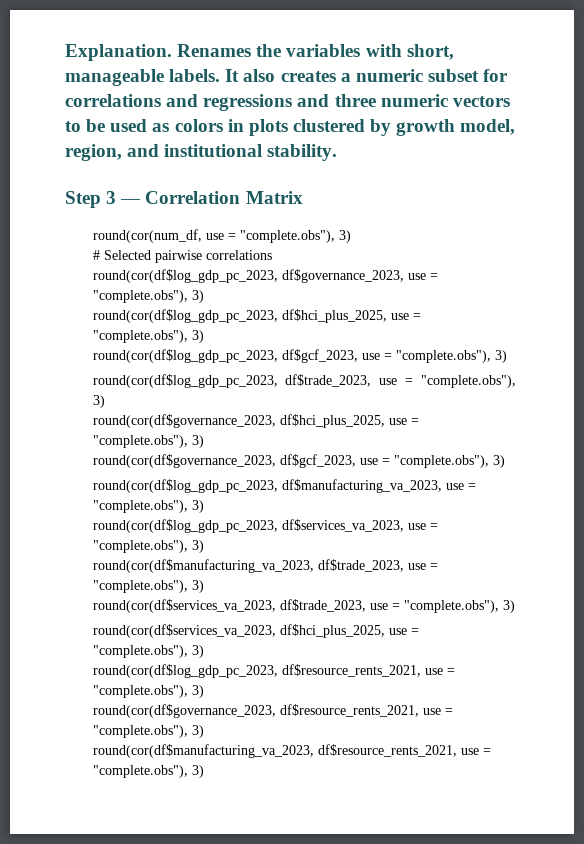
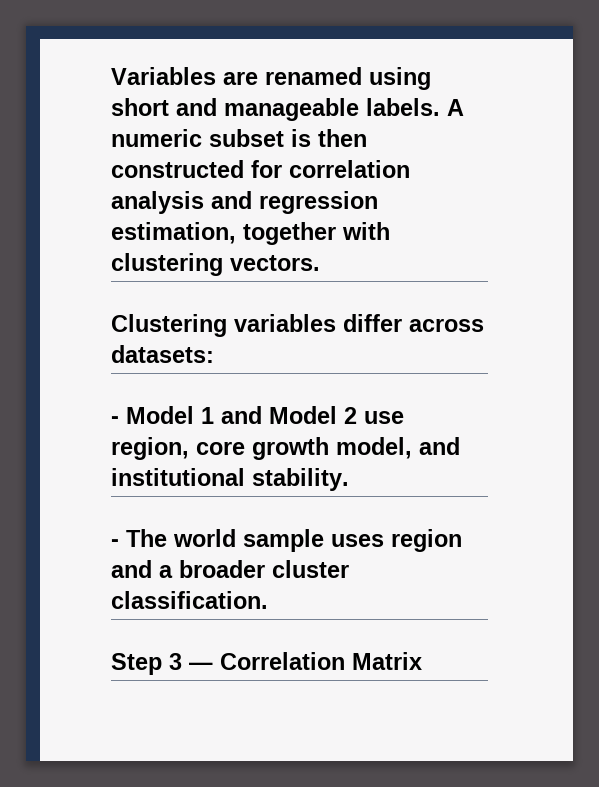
[65,44,454,61] [65,69,509,86] [65,94,510,111] [65,119,392,136] Explanation. Renames the variables with short, manageable labels. It also creates a numeric subset for correlations and regressions and three numeric vectors to be used as colors in plots clustered by -> [111,67,431,90] [111,98,464,121] [111,129,367,147] [111,160,410,178] [111,191,378,214] [111,222,390,245] [111,253,320,276] [111,314,484,337] [111,345,214,363] [111,406,404,424] [111,437,245,460] Variables are renamed using short and manageable labels. A numeric subset is then constructed for correlation analysis and regression estimation, together with clustering vectors. // Clustering variables differ across datasets: // - Model 1 and Model 2 use region, core
[65,144,122,161] region, -> (412, 448) none
(338, 152) none -> [111,529,462,552] [111,560,349,578] [111,591,268,609] // - The world sample uses region and a broader cluster classification.
[92,229,351,243] [92,250,272,263] [92,269,438,283] [92,290,204,303] [92,309,421,323] [92,330,204,343] [92,349,507,363] [92,374,516,388] [92,395,105,408] [92,414,419,428] [92,435,204,448] [92,454,505,468] [92,479,476,493] [92,500,204,513] [92,519,438,533] [92,540,204,553] [92,559,438,573] [92,580,204,593] [92,599,515,613] [92,624,419,638] [92,645,204,658] [92,664,455,678] [92,685,204,698] [92,704,453,718] [92,725,204,738] [92,744,491,758] [92,765,204,778] // round(cor(num_df, use = "complete.obs"), 3) // # Selected pairwise correlations // round(cor(df$log_gdp_pc_2023, df$governance_2023, use = "complete.obs"), 3) // round(cor(df$log_gdp_pc_2023, df$hci_plus_2025, use = "complete.obs"), 3) // round(cor(df$log_gdp_pc_2023, df$gcf_2023, use = "complete.obs"), 3) // round(cor(df$log_gdp_pc_2023, df$trade_2023, use = "complete.obs"), 3) // round(cor(df$governance_2023, df$hci_plus_2025, use = "complete.obs"), 3) // round(cor(df$governance_2023, df$gcf_2023, use = "complete.obs"), 3) // round(cor(df$log_gdp_pc_2023, df$manufacturing_va_2023, use = "complete.obs"), 3) // round(cor(df$log_gdp_pc_2023, df$services_va_2023, use = "complete.obs"), 3) // round(cor(df$manufacturing_va_2023, df$trade_2023, use = "complete.obs"), 3) // round(cor(df$services_va_2023, df$trade_2023, use = "complete.obs"), 3) // round(cor(df$services_va_2023, df$hci_plus_2025, use = "complete.obs"), 3) // round(cor(df$log_gdp_pc_2023, df$resource_rents_2021, use = "complete.obs"), 3) // round(cor(df$governance_2023, df$resource_rents_2021, use = "complete.obs"), 3) // round(cor(df$manufacturing_va_2023, df$resource_rents_2021, use = "complete.obs"), 3) -> (422, 661) none

